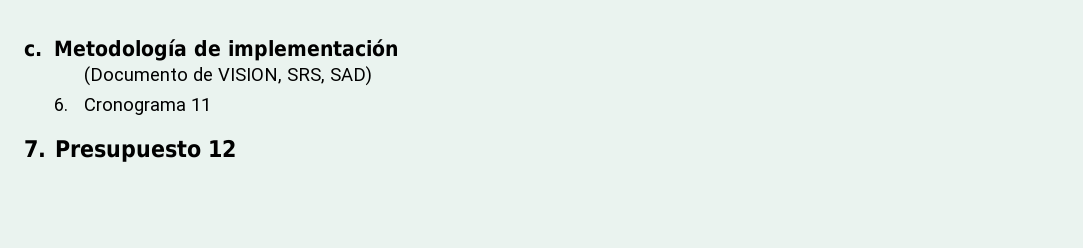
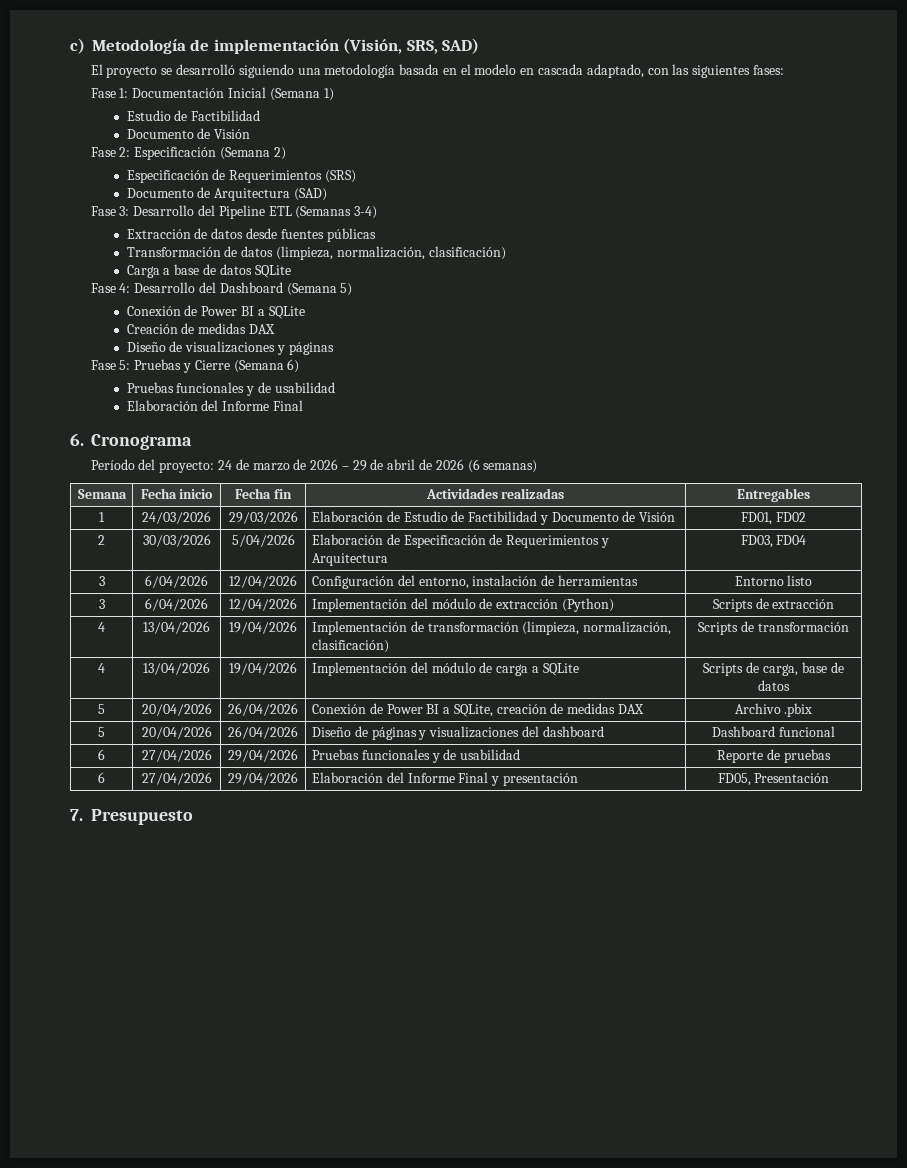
[24,44,42,57] c. -> [70,38,85,54] c)
[83,66,282,86] // (Documento de VISION, -> [343,38,403,54] (Visión,
[53,98,211,115] 6. Cronograma 11 -> [90,64,784,78] [90,87,334,101] [126,110,261,121] [126,128,251,139] [90,147,286,160] [126,169,356,183] [126,187,327,201] [90,205,378,219] [126,228,376,242] [126,246,506,260] [126,264,291,278] [90,282,353,296] [126,305,305,319] [126,323,275,334] [126,341,334,355] [90,359,300,373] [126,382,335,396] [126,400,303,411] [70,433,192,450] [90,459,538,473] [77,489,127,499] [140,488,214,499] [235,488,292,499] [425,488,565,499] [737,488,810,502] [99,512,105,522] [142,511,211,524] [228,511,298,524] [311,511,676,525] [741,512,806,525] [98,535,105,545] [142,534,211,547] [231,534,295,547] [311,534,609,548] [311,553,388,566] [740,535,807,548] [98,576,105,586] [145,575,208,588] [229,575,297,588] [311,575,638,589] [734,575,813,586] [98,599,105,609] [145,598,208,611] [229,598,297,611] [311,598,614,612] [712,598,835,612] [98,622,105,632] [143,621,210,634] [229,621,297,634] [311,621,672,635] [311,639,389,653] [698,621,849,635] [98,663,105,673] [143,662,210,675] [229,662,297,675] [311,662,579,676] [703,662,844,676] [758,680,790,691] [98,704,105,714] [141,703,212,716] [228,703,298,716] [311,703,645,717] [734,703,813,717] [98,727,105,737] [141,726,212,739] [228,726,298,739] [311,726,604,740] [712,726,835,737] [98,749,105,760] [141,749,212,762] [228,749,298,762] [311,749,521,763] [717,749,831,763] [98,772,105,783] [141,772,212,785] [228,772,298,785] [311,772,578,786] [717,773,830,786] El proyecto se desarrolló siguiendo una metodología basada en el modelo en cascada adaptado, con las siguientes fases: // Fase 1: Documentación Inicial (Semana 1) // Estudio de Factibilidad // Documento de Visión // Fase 2: Especificación (Semana 2) // Especificación de Requerimientos (SRS) // Documento de Arquitectura (SAD) // Fase 3: Desarrollo del Pipeline ETL (Semanas 3-4) // Extracción de datos desde fuentes públicas // Transformación de datos (limpieza, normalización, clasificación) // Carga a base de datos SQLite // Fase 4: Desarrollo del Dashboard (Semana 5) // Conexión de Power BI a SQLite // Creación de medidas DAX // Diseño de visualizaciones y páginas // Fase 5: Pruebas y Cierre (Semana 6) // Pruebas funcionales y de usabilidad // Elaboración del Informe Final // 6. Cronograma // Período del proyecto: 24 de marzo de 2026 – 29 de abril de 2026 (6 semanas) // Semana | Fecha inicio | Fecha fin | Actividades realizadas | Entregables // 1 | 24/03/2026 | 29/03/2026 | Elaboración de Estudio de Factibilidad y Documento de Visión | FD01, FD02 // 2 | 30/03/2026 | 5/04/2026 | Elaboración de Especificación de Requerimientos y Arquitectura | FD03, FD04 // 3 | 6/04/2026 | 12/04/2026 | Configuración del entorno, instalación de herramientas | Entorno listo // 3 | 6/04/2026 | 12/04/2026 | Implementación del módulo de extracción (Python) | Scripts de extracción // 4 | 13/04/2026 | 19/04/2026 | Implementación de transformación (limpieza, normalización, clasificación) | Scripts de transformación // 4 | 13/04/2026 | 19/04/2026 | Implementación del módulo de carga a SQLite | Scripts de carga, base de datos // 5 | 20/04/2026 | 26/04/2026 | Conexión de Power BI a SQLite, creación de medidas DAX | Archivo .pbix // 5 | 20/04/2026 | 26/04/2026 | Diseño de páginas y visualizaciones del dashboard | Dashboard funcional // 6 | 27/04/2026 | 29/04/2026 | Pruebas funcionales y de usabilidad | Reporte de pruebas // 6 | 27/04/2026 | 29/04/2026 | Elaboración del Informe Final y presentación | FD05, Presentación
[208,139,237,157] 12 -> (193, 817) none

